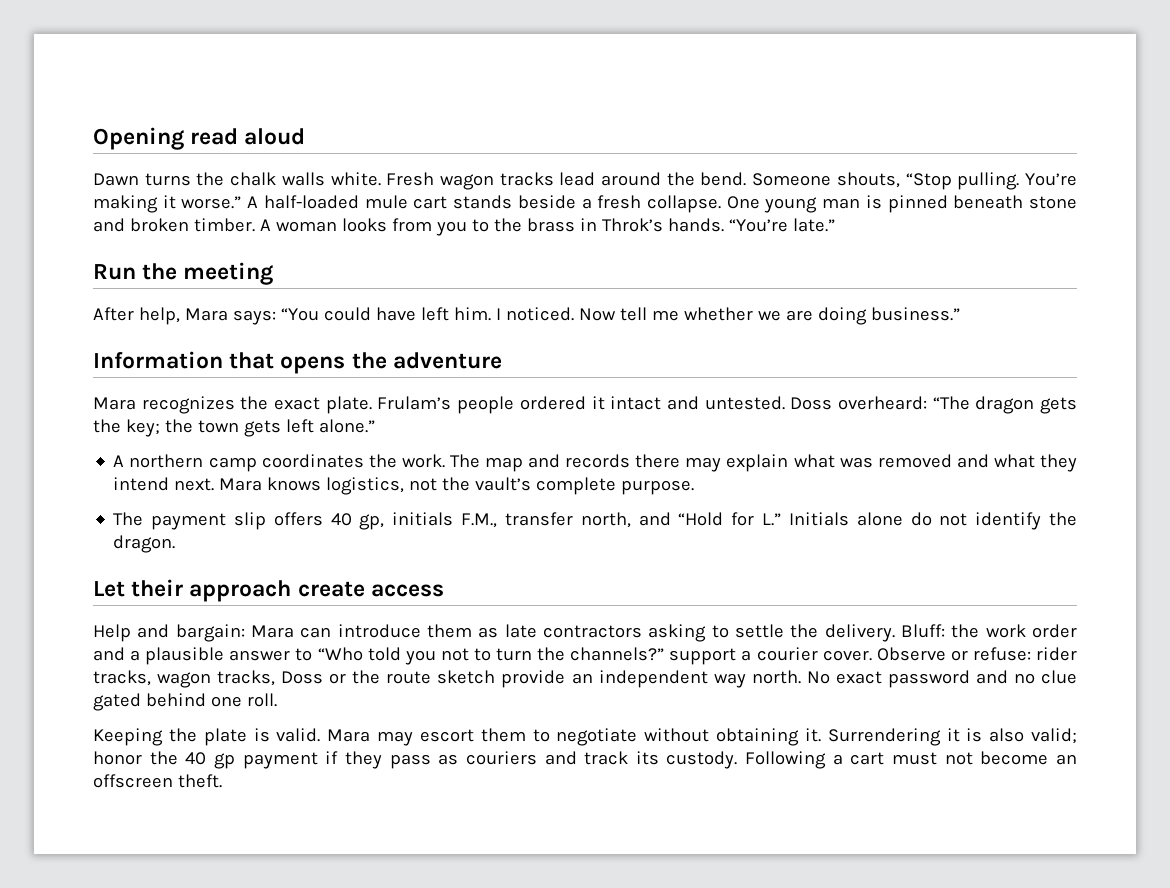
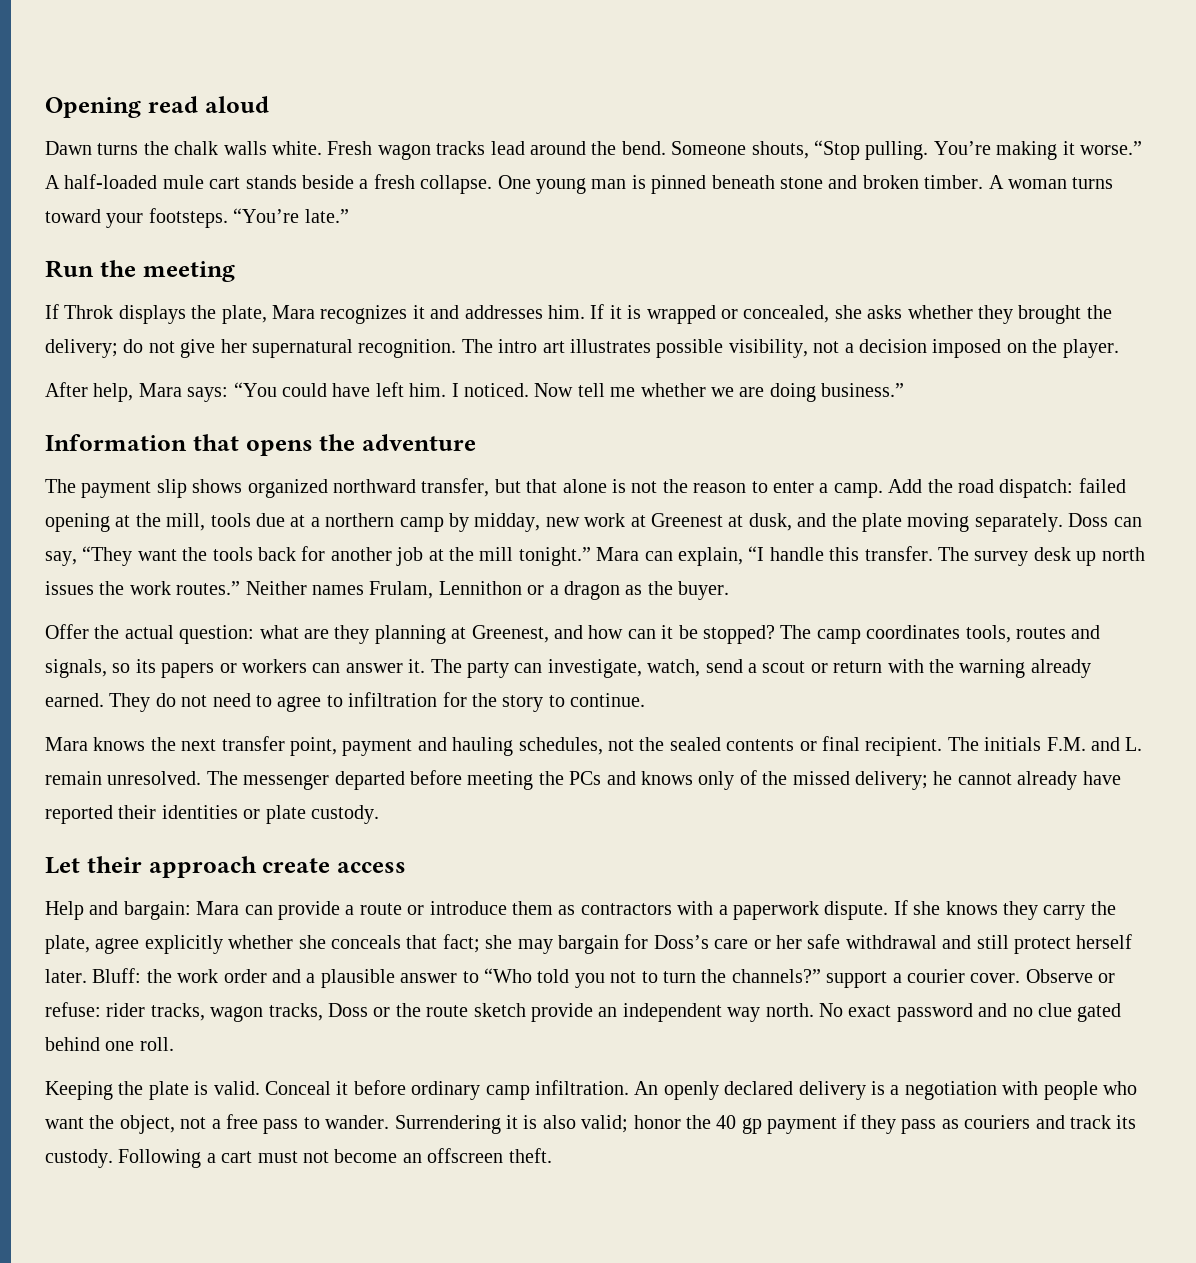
[341,218,724,236] looks from you to the brass in Throk’s hands. -> [1072,177,1114,189] [45,208,228,228] turns toward your footsteps.
(274, 273) none -> [45,304,1112,324] [45,339,1119,358] // If Throk displays the plate, Mara recognizes it and addresses him. If it is wrapped or concealed, she asks whether they brought the delivery; do not give her supernatural recognition. The intro art illustrates possible visibility, not a decision imposed on the player.
[93,396,1077,414] [93,419,375,437] [113,454,1077,472] [113,477,695,495] [113,512,1077,530] [113,535,176,553] Mara recognizes the exact plate. Frulam’s people ordered it intact and untested. Doss overheard: “The dragon gets the key; the town gets left alone.” // A northern camp coordinates the work. The map and records there may explain what was removed and what they intend next. Mara knows logistics, not the vault’s complete purpose. // The payment slip offers 40 gp, initials F.M., transfer north, and “Hold for L.” Initials alone do not identify the dragon. -> [45,478,1126,498] [45,513,1142,532] [45,546,1145,566] [45,581,730,600] [45,624,1101,644] [45,659,1091,678] [45,692,646,712] [45,736,1143,756] [45,770,1121,790] [45,805,379,824] The payment slip shows organized northward transfer, but that alone is not the reason to enter a camp. Add the road dispatch: failed opening at the mill, tools due at a northern camp by midday, new work at Greenest at dusk, and the plate moving separately. Doss can say, “They want the tools back for another job at the mill tonight.” Mara can explain, “I handle this transfer. The survey desk up north issues the work routes.” Neither names Frulam, Lennithon or a dragon as the buyer. // Offer the actual question: what are they planning at Greenest, and how can it be stopped? The camp coordinates tools, routes and signals, so its papers or workers can answer it. The party can investigate, watch, send a scout or return with the warning already earned. They do not need to agree to infiltration for the story to continue. // Mara knows the next transfer point, payment and hauling schedules, not the sealed contents or final recipient. The initials F.M. and L. remain unresolved. The messenger departed before meeting the PCs and knows only of the missed delivery; he cannot already have reported their identities or plate custody.
[337,624,895,642] introduce them as late contractors asking to settle the delivery. -> [278,900,1116,920] [45,934,1133,954] [45,969,87,983] provide a route or introduce them as contractors with a paperwork dispute. If she knows they carry the plate, agree explicitly whether she conceals that fact; she may bargain for Doss’s care or her safe withdrawal and still protect herself later.
[327,728,821,746] Mara may escort them to negotiate without obtaining it. -> [265,1080,1137,1100] [45,1114,390,1134] Conceal it before ordinary camp infiltration. An openly declared delivery is a negotiation with people who want the object, not a free pass to wander.

